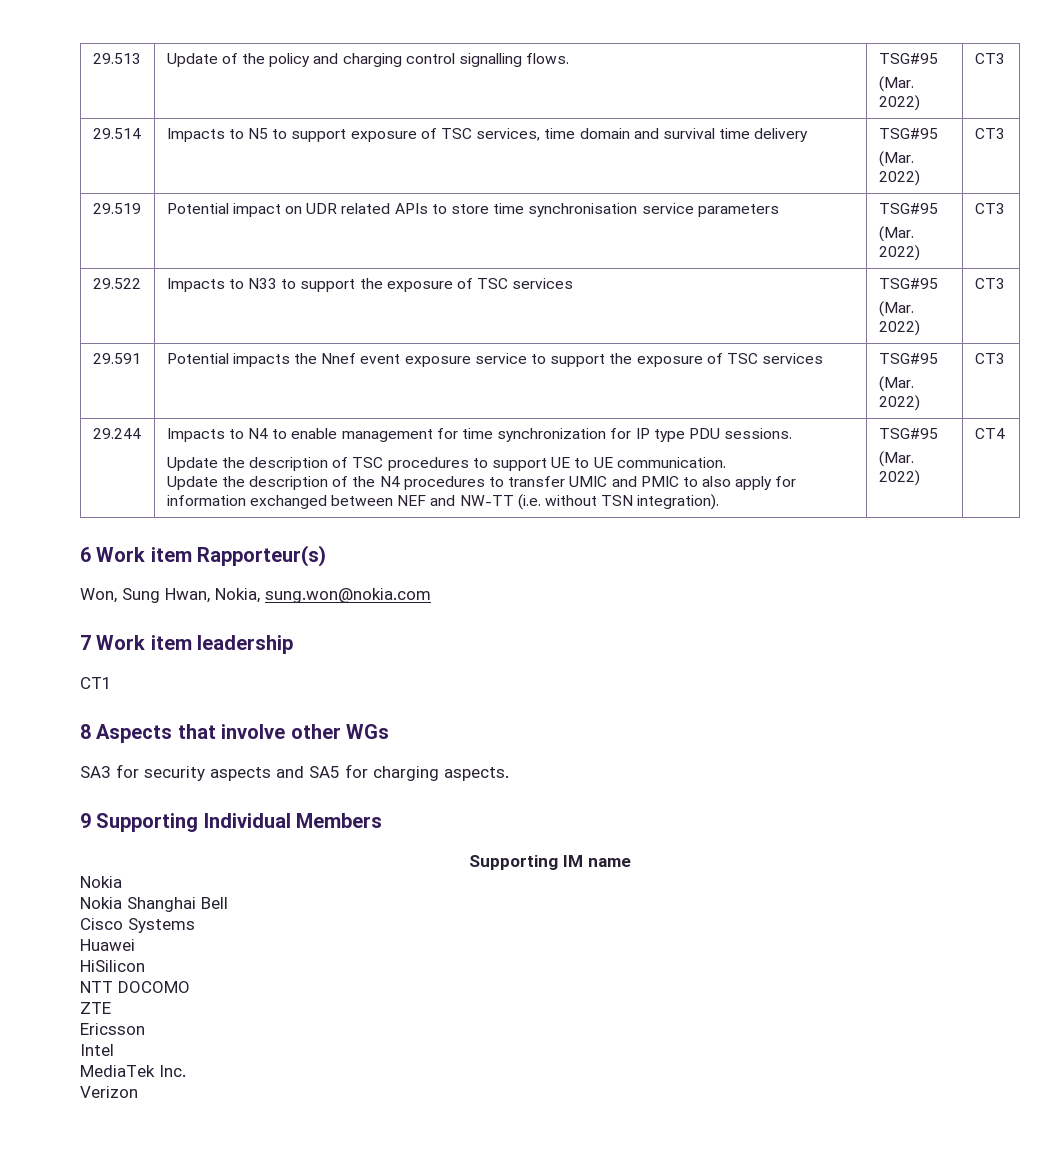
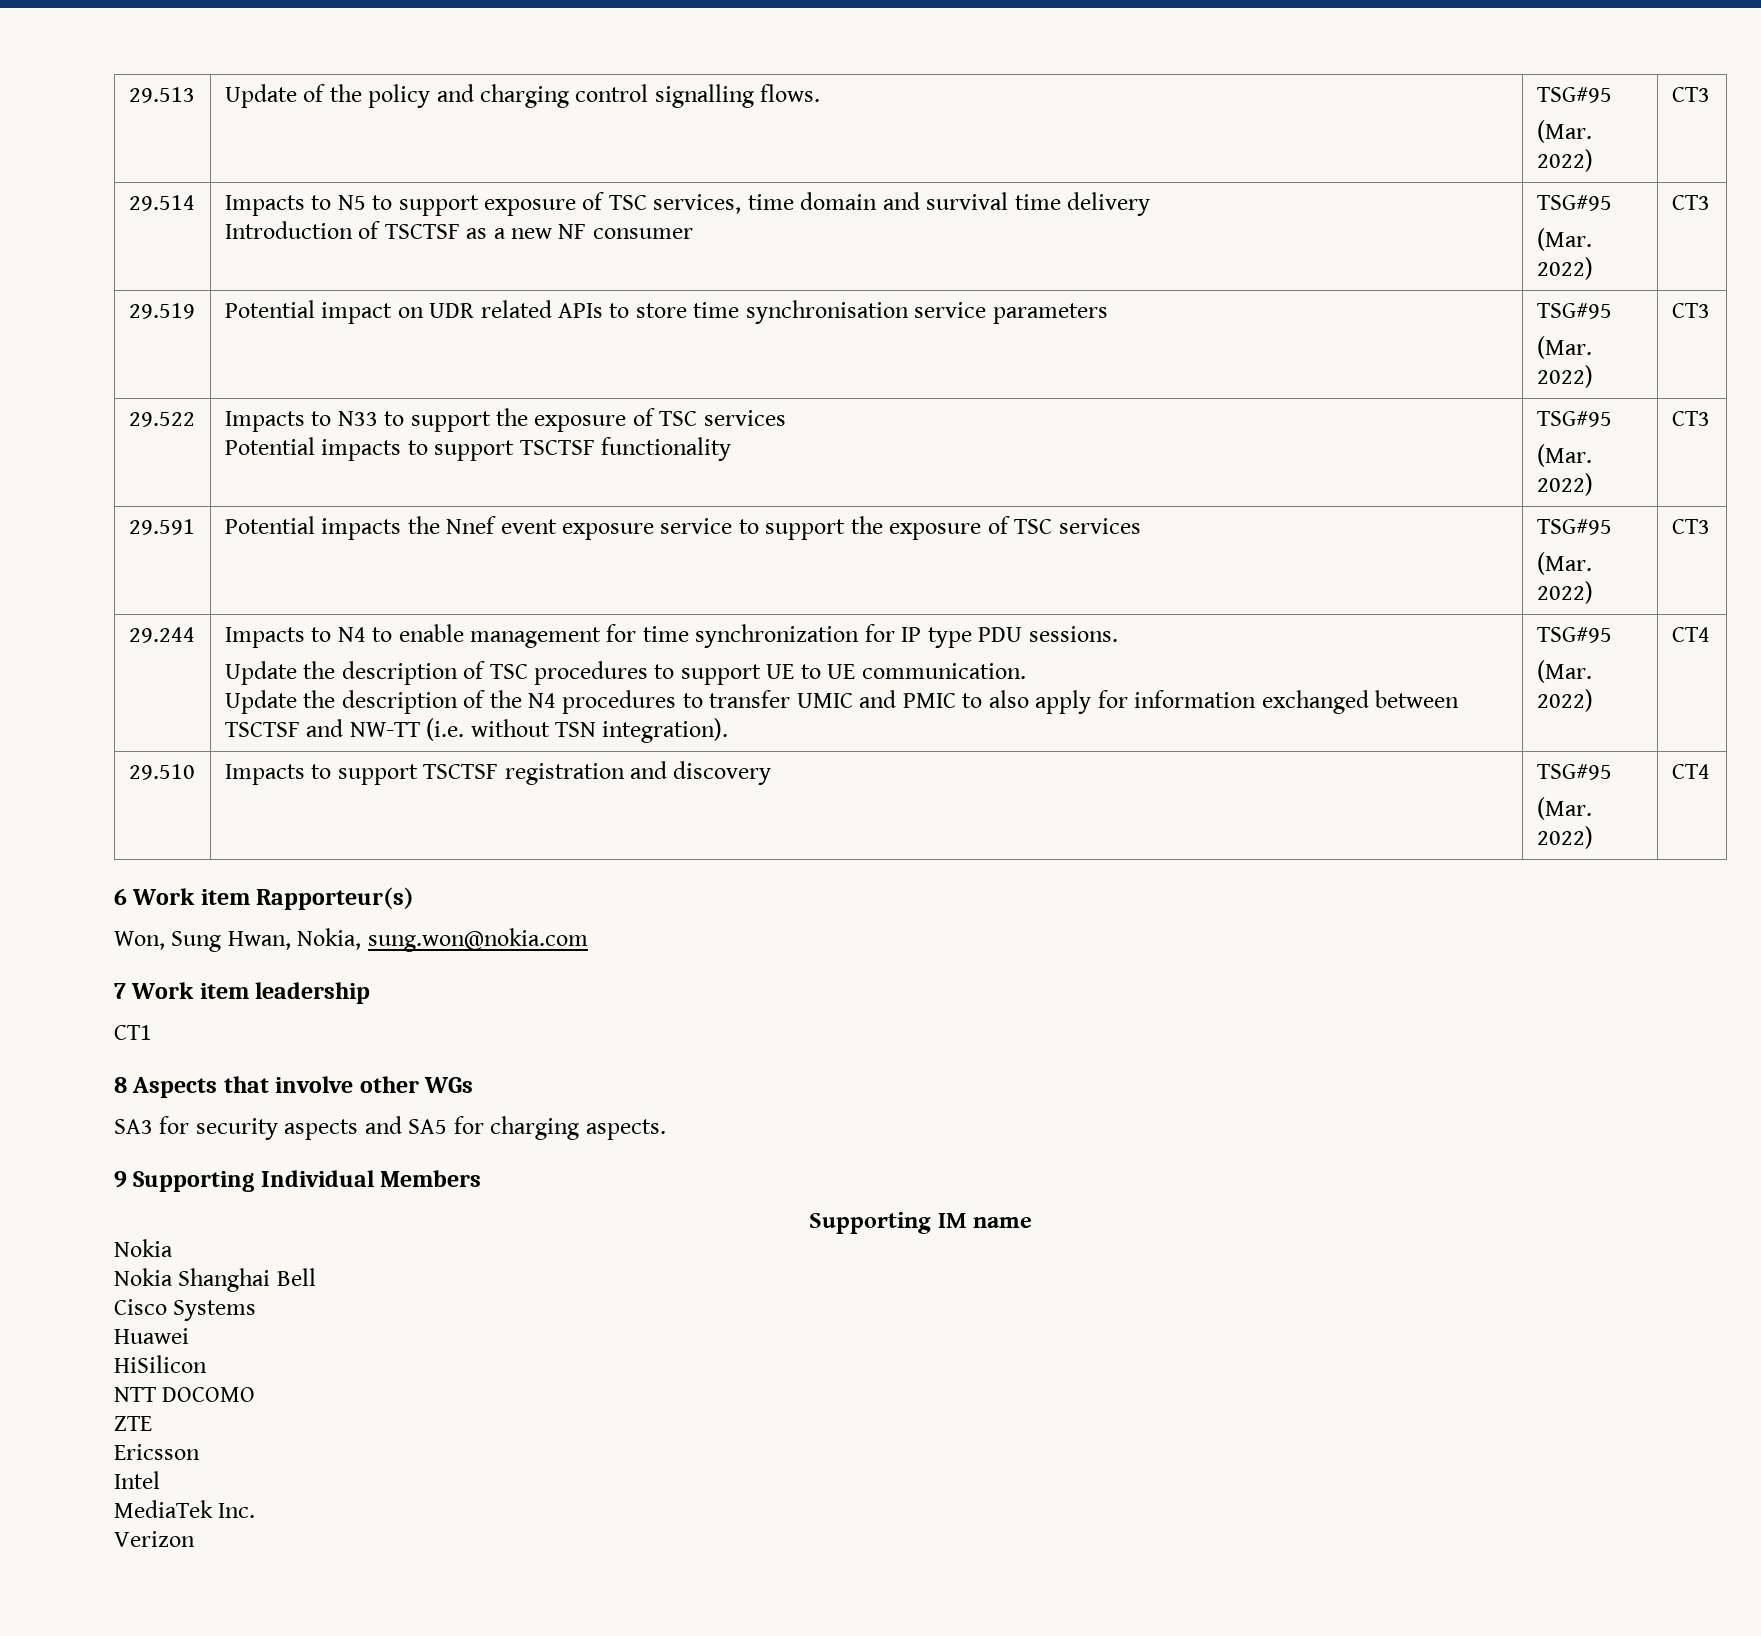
(809, 135) none -> [224,221,693,239] // Introduction of TSCTSF as a new NF consumer
(574, 283) none -> [224,437,732,461] // Potential impacts to support TSCTSF functionality
[397,495,427,506] NEF -> [224,722,300,737] TSCTSF
(1005, 433) none -> [128,764,195,780] [224,761,772,785] [1536,764,1612,780] [1536,797,1592,820] [1536,826,1593,849] [1671,764,1710,779] // 29.510 | Impacts to support TSCTSF registration and discovery | TSG#95 // (Mar. 2022) | CT4

